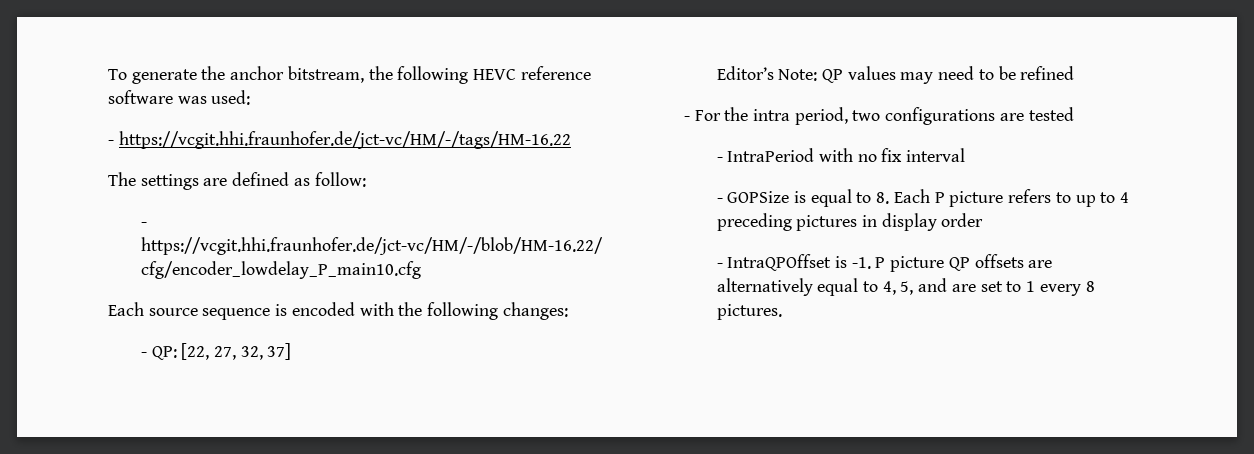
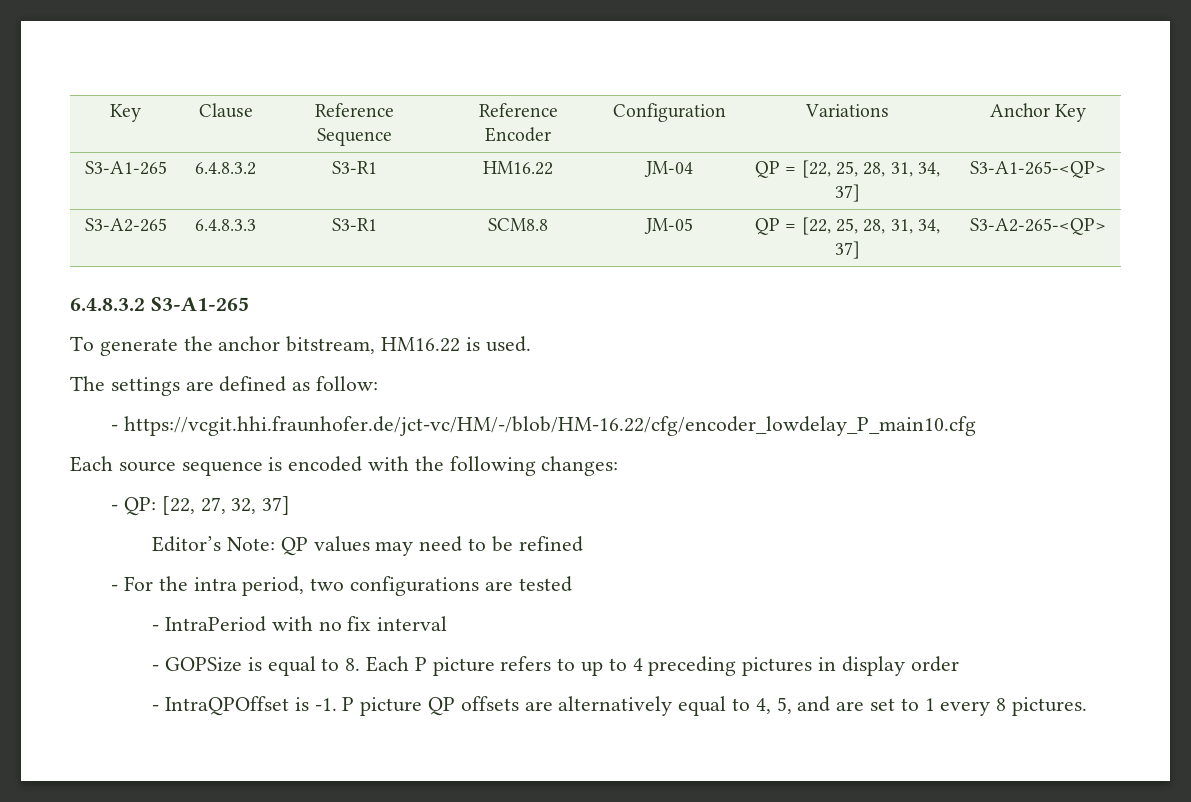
(108, 74) none -> [110,104,141,122] [198,103,253,118] [314,103,394,117] [316,128,392,146] [478,103,558,117] [485,127,551,142] [612,103,726,122] [805,104,889,117] [989,103,1087,122] [84,161,167,175] [195,162,256,175] [331,161,377,174] [483,161,553,175] [643,161,693,177] [755,160,940,178] [835,184,860,202] [970,161,1106,178] [84,218,167,232] [195,219,256,231] [331,218,377,231] [488,218,548,231] [643,218,693,234] [755,217,940,235] [835,241,860,259] [970,218,1106,235] [70,297,249,311] Key | Clause | Reference Sequence | Reference Encoder | Configuration | Variations | Anchor Key // S3-A1-265 | 6.4.8.3.2 | S3-R1 | HM16.22 | JM-04 | QP = [22, 25, 28, 31, 34, 37] | S3-A1-265-<QP> // S3-A2-265 | 6.4.8.3.3 | S3-R1 | SCM8.8 | JM-05 | QP = [22, 25, 28, 31, 34, 37] | S3-A2-265-<QP> // 6.4.8.3.2 S3-A1-265 //
[368,66,591,84] [108,90,251,105] [108,131,571,149] the following HEVC reference software was used: // - https://vcgit.hhi.fraunhofer.de/jct-vc/HM/-/tags/HM-16.22 -> [381,336,531,352] HM16.22 is used.

